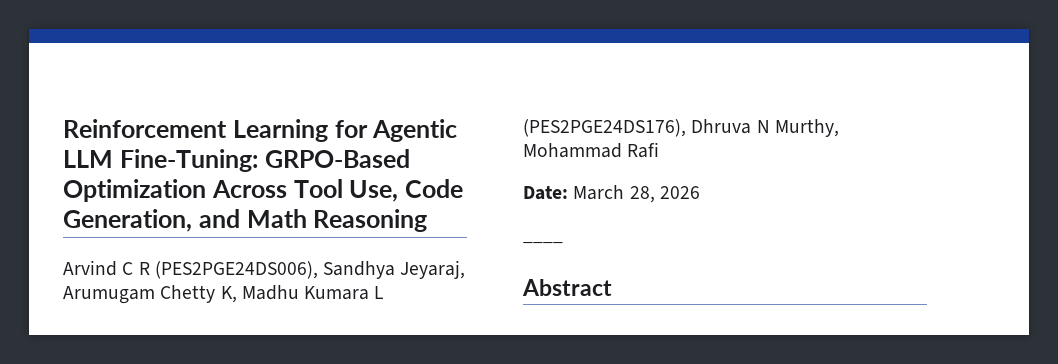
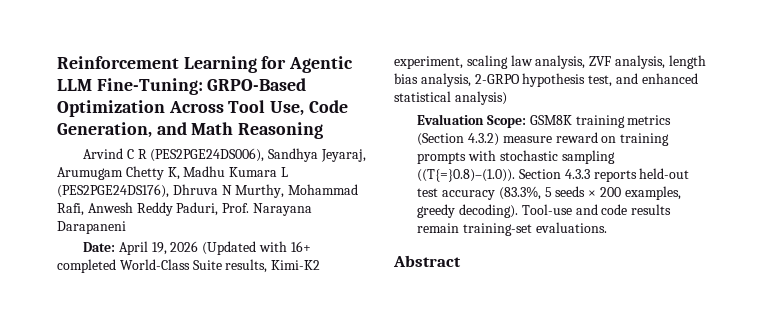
[627,142,660,158] Rafi -> [57,202,312,216] [57,221,126,234] Rafi, Anwesh Reddy Paduri, Prof. Narayana Darapaneni
[573,185,655,203] March 28, -> [118,241,167,255] April 19,
[523,241,563,244] // ____ -> [202,241,311,255] [57,259,321,273] [394,55,706,69] [394,73,698,87] [394,91,507,105] [417,114,672,128] [417,132,670,146] [417,150,615,164] [417,168,690,182] [417,186,681,200] [417,204,672,218] [417,222,607,236] (Updated with 16+ completed World-Class Suite results, Kimi-K2 experiment, scaling law analysis, ZVF analysis, length bias analysis, 2-GRPO hypothesis test, and enhanced statistical analysis) // Evaluation Scope: GSM8K training metrics (Section 4.3.2) measure reward on training prompts with stochastic sampling ((T{=}0.8)–(1.0)). Section 4.3.3 reports held-out test accuracy (83.3%, 5 seeds × 200 examples, greedy decoding). Tool-use and code results remain training-set evaluations.

